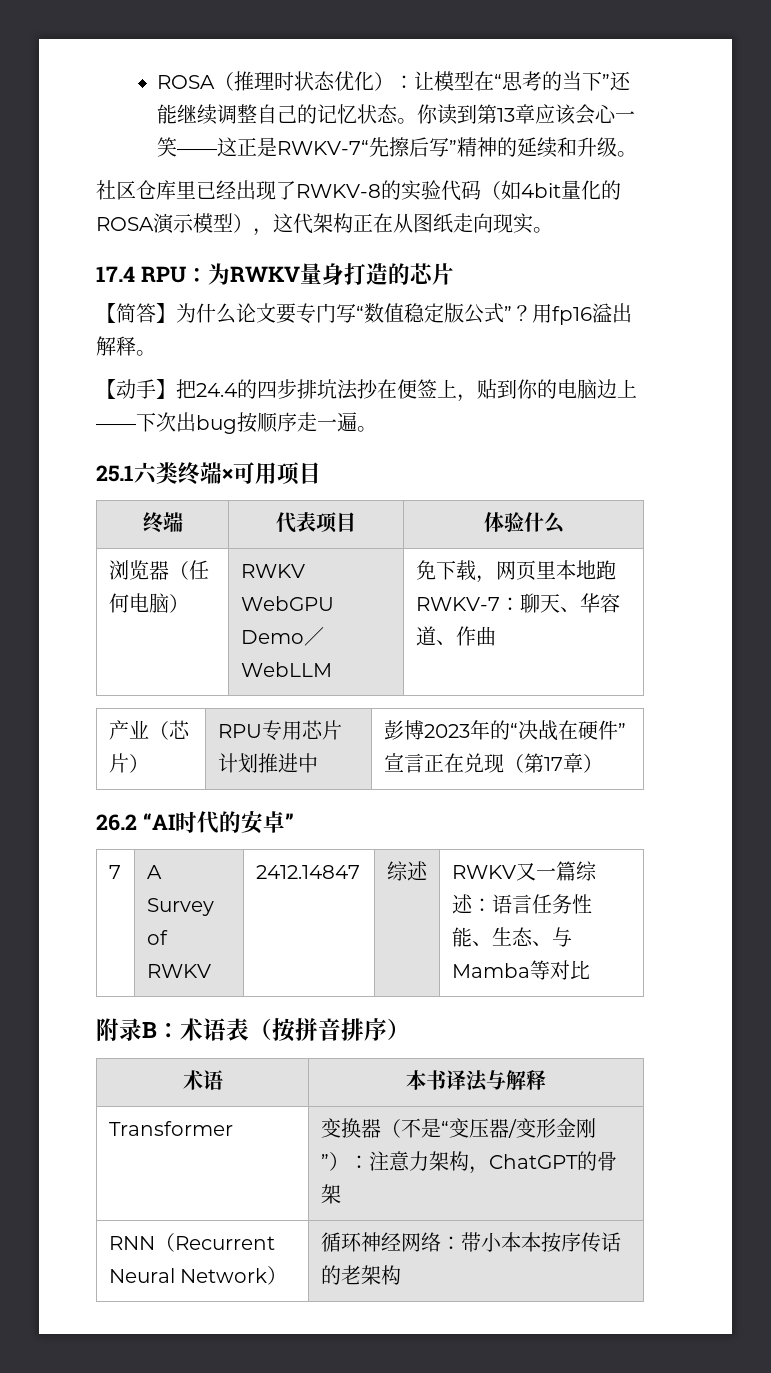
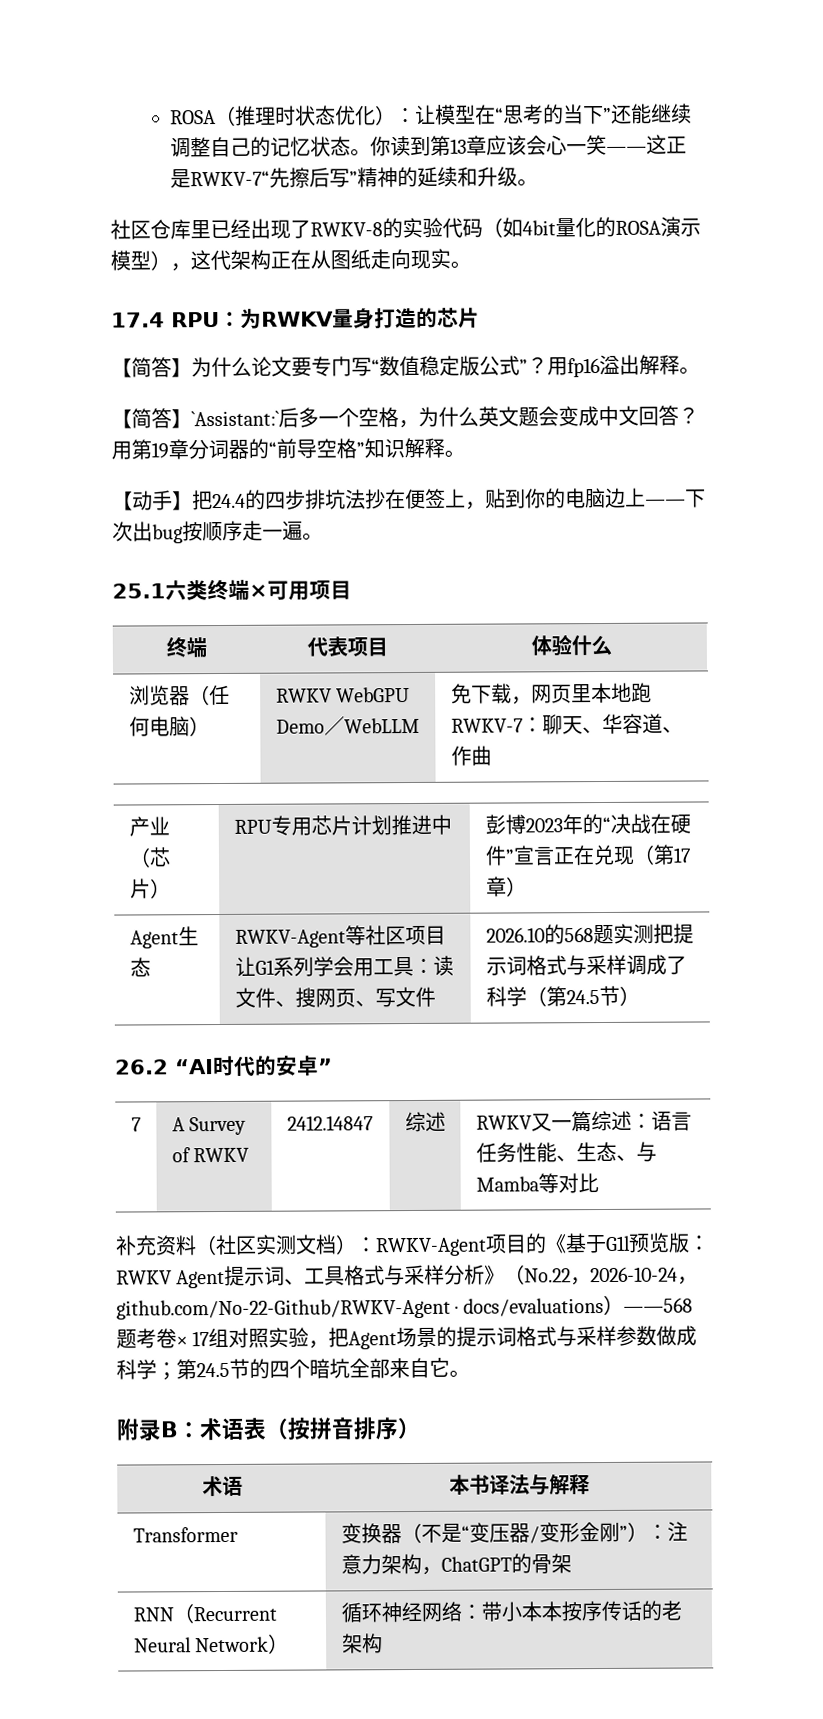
(156, 353) none -> [111,405,699,429] [111,437,465,460] // 【简答】`Assistant:`后多一个空格，为什么英文题会变成中文回答？用第19章分词器的“前导空格”知识解释。
(603, 763) none -> [129,926,199,949] [129,957,151,977] [234,925,446,948] [234,955,454,977] [234,986,436,1008] [485,923,694,945] [485,954,687,976] [485,985,640,1007] // Agent生态 | RWKV-Agent等社区项目让G1系列学会用工具：读文件、搜网页、写文件 | 2026.10的568题实测把提示词格式与采样调成了科学（第24.5节）
(590, 970) none -> [115,1232,710,1257] [116,1264,699,1289] [116,1294,693,1320] [116,1325,698,1350] [116,1357,470,1381] // 补充资料（社区实测文档）：RWKV-Agent项目的《基于G1l预览版：RWKV Agent提示词、工具格式与采样分析》（No.22，2026-10-24，github.com/No-22-Github/RWKV-Agent · docs/evaluations）——568题考卷× 17组对照实验，把Agent场景的提示词格式与采样参数做成科学；第24.5节的四个暗坑全部来自它。

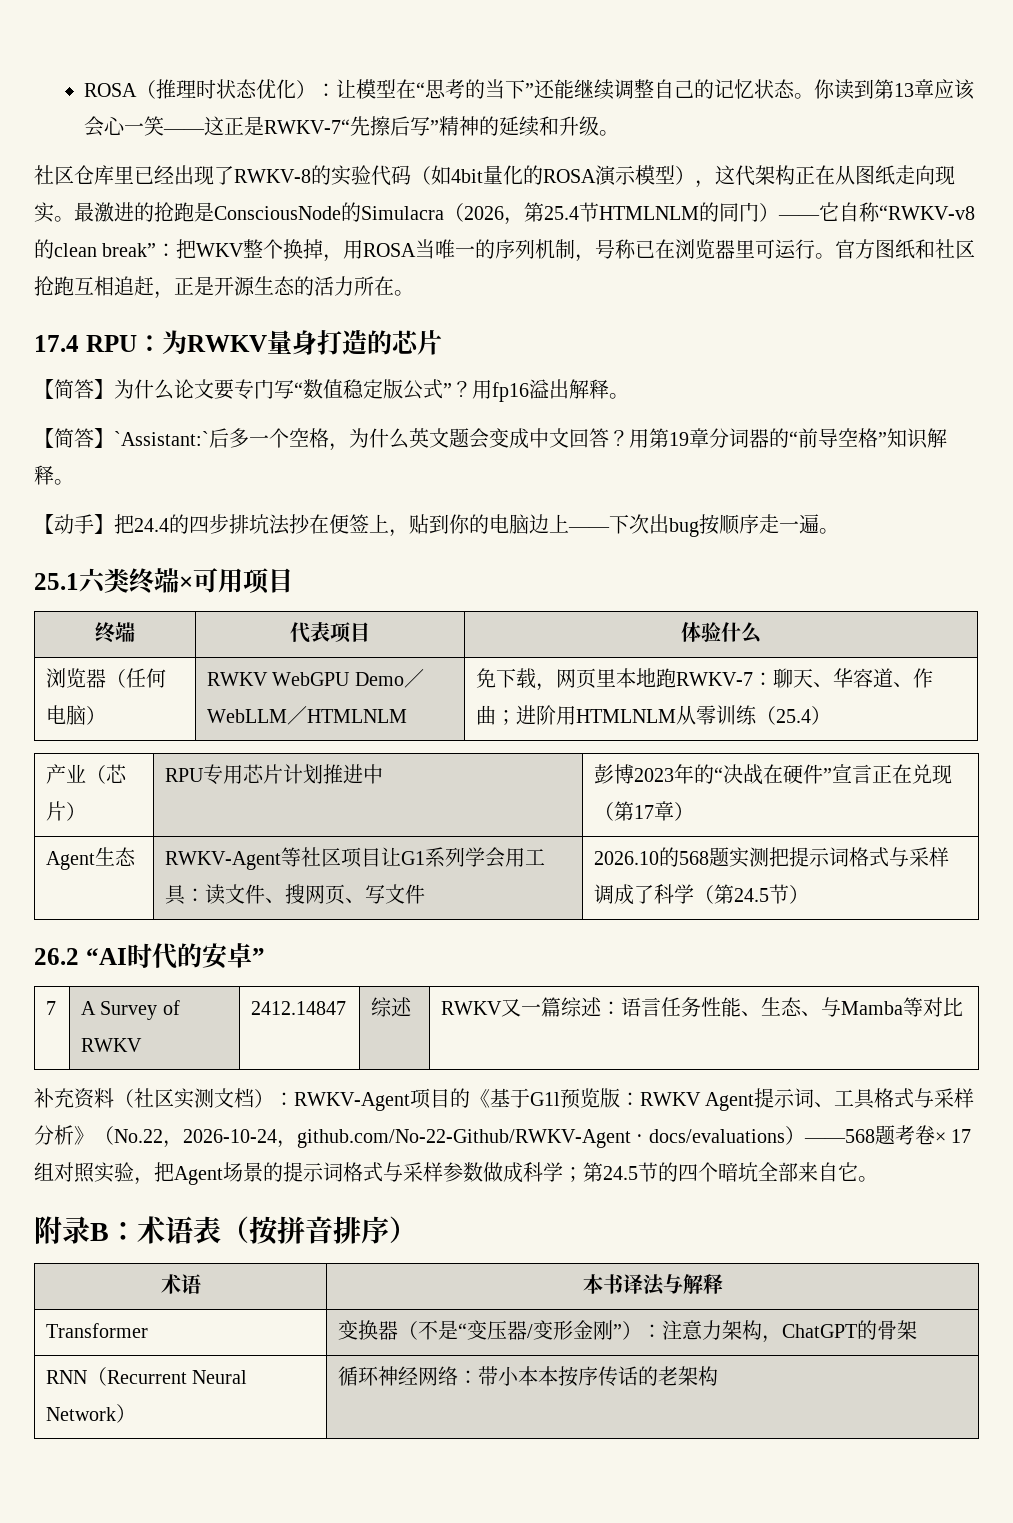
(471, 264) none -> [74,202,975,225] [34,239,976,262] [34,276,414,299] 最激进的抢跑是ConsciousNode的Simulacra（2026，第25.4节HTMLNLM的同门）——它自称“RWKV-v8的clean break”：把WKV整个换掉，用ROSA当唯一的序列机制，号称已在浏览器里可运行。官方图纸和社区抢跑互相追赶，正是开源生态的活力所在。
(420, 725) none -> [287,706,408,725] ／HTMLNLM
(492, 755) none -> [496,705,832,725] ；进阶用HTMLNLM从零训练（25.4）

